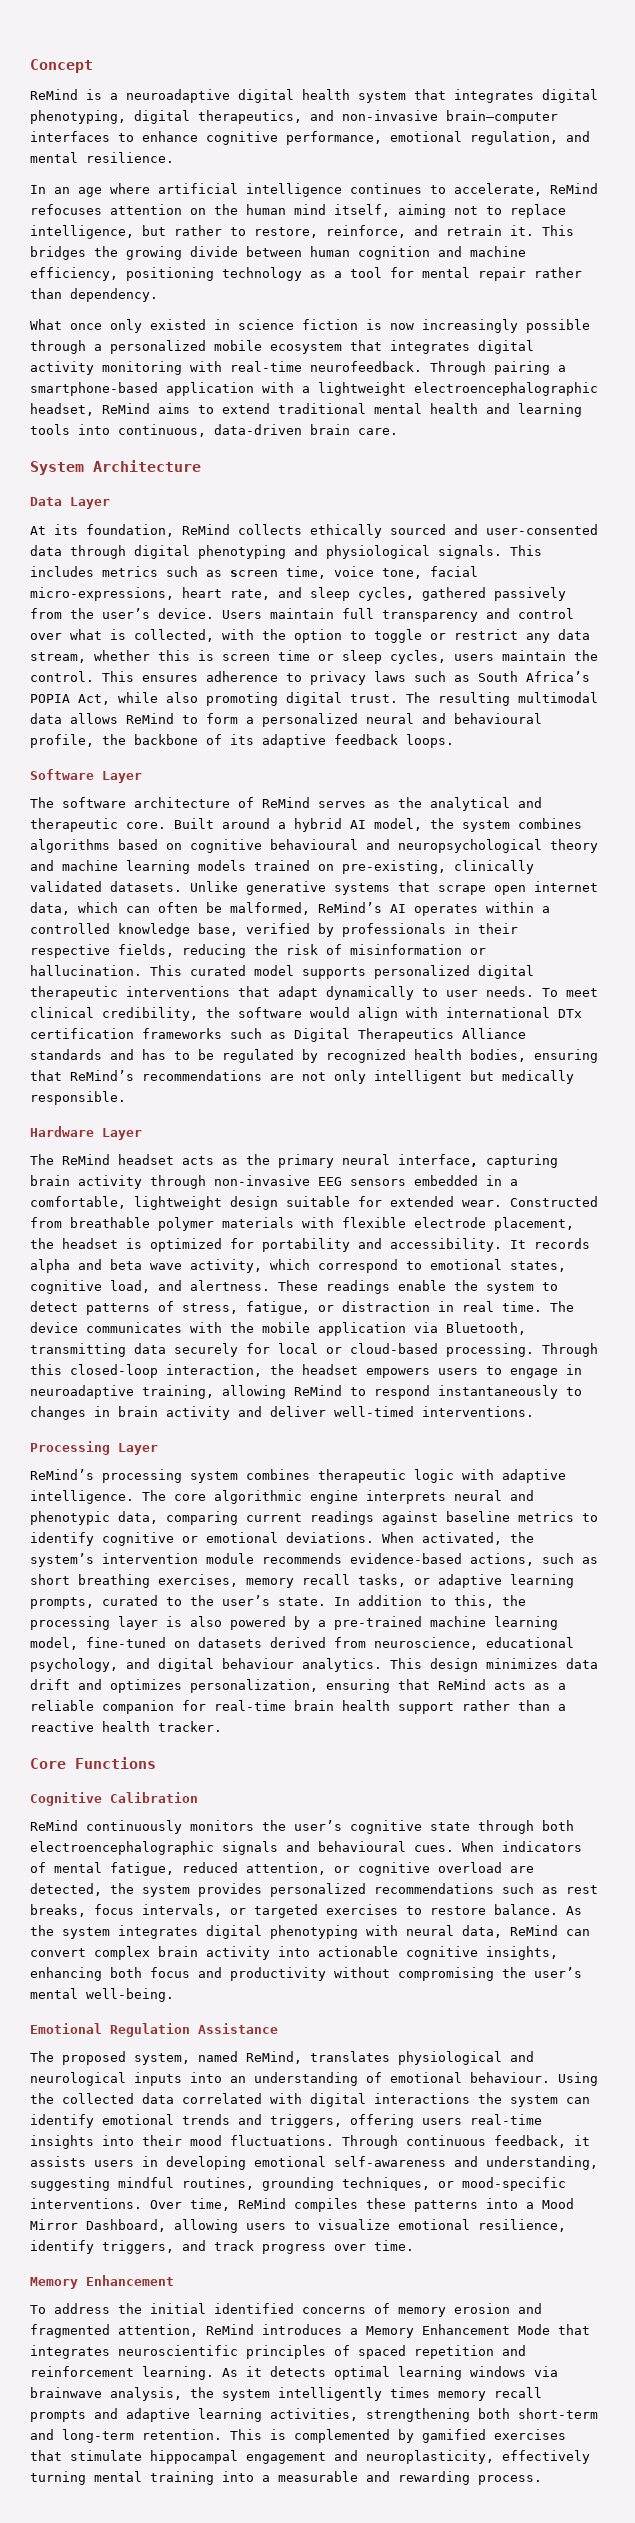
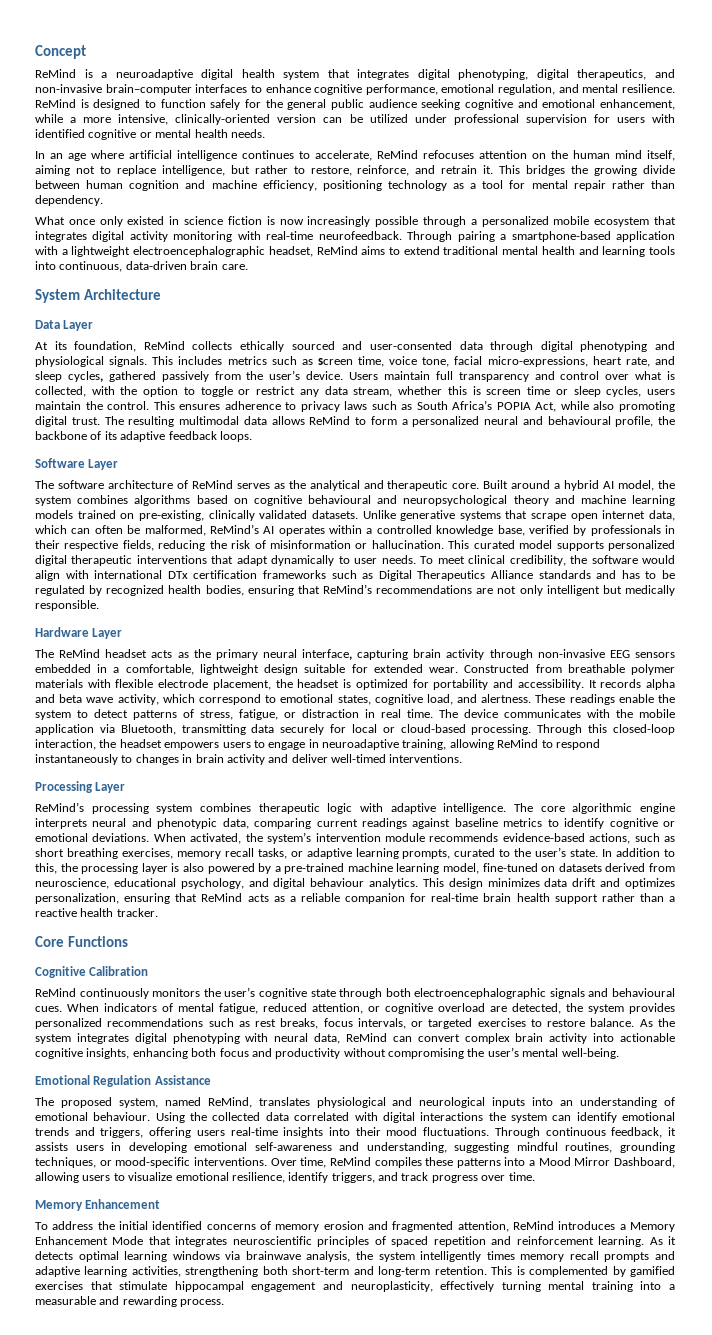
(174, 157) none -> [35,99,676,110] [35,114,675,125] [35,129,265,140] ReMind is designed to function safely for the general public audience seeking cognitive and emotional enhancement, while a more intensive, clinically-oriented version can be utilized under professional supervision for users with identified cognitive or mental health needs.

